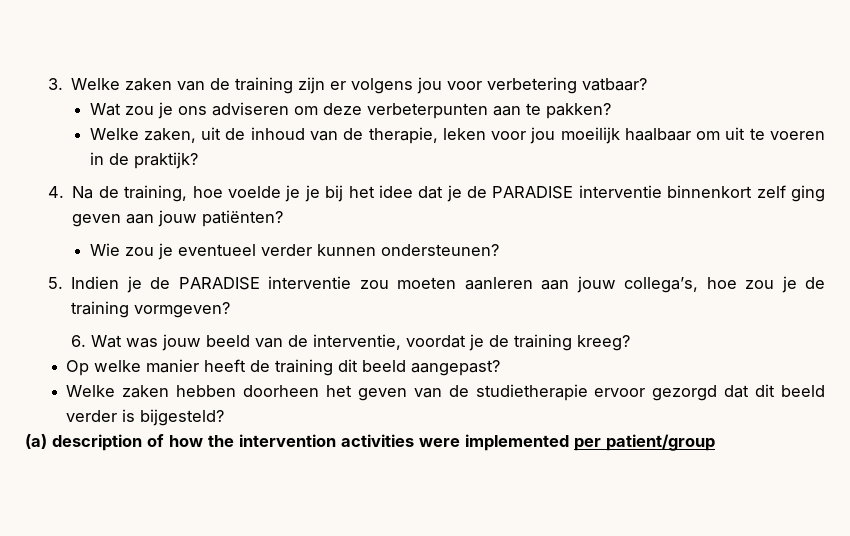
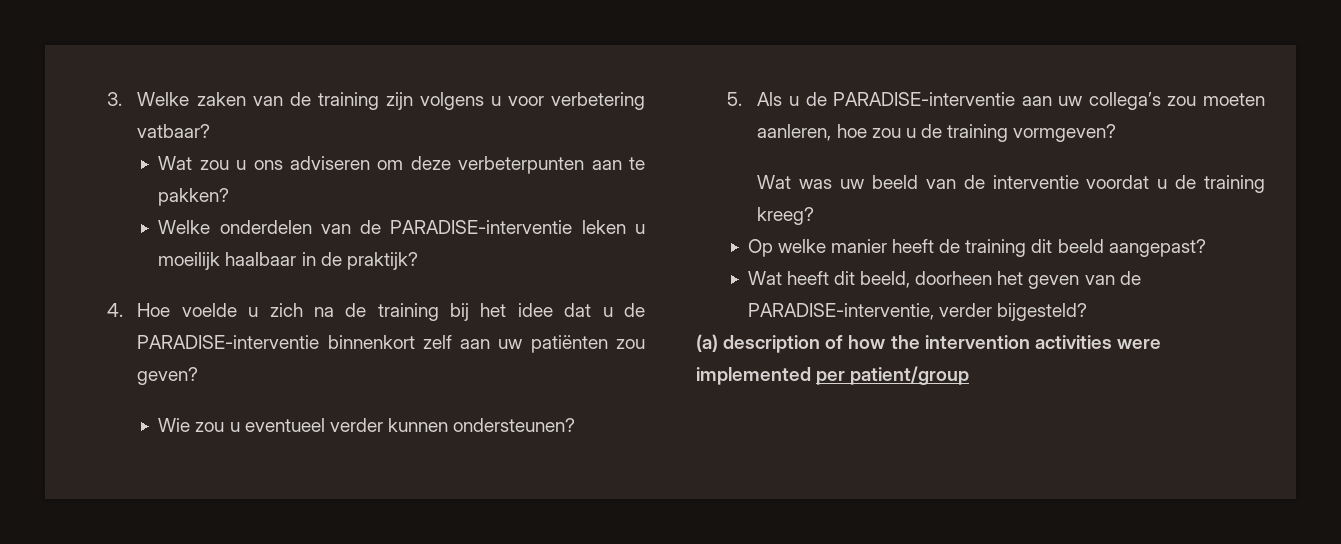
[330,77,443,94] er volgens jou -> [419,92,501,110] volgens u
[157,102,173,119] je -> [236,160,247,170] u
[143,127,826,144] [89,152,198,169] [48,185,826,202] [72,210,284,227] zaken, uit de inhoud van de therapie, leken voor jou moeilijk haalbaar om uit te voeren in de praktijk? // 4. Na de training, hoe voelde je je bij het idee dat je de PARADISE interventie binnenkort zelf ging geven aan jouw patiënten? -> [219,220,646,234] [158,252,418,270] [106,303,645,321] [137,335,645,353] [137,367,199,385] onderdelen van de PARADISE-interventie leken u moeilijk haalbaar in de praktijk? // 4. Hoe voelde u zich na de training bij het idee dat u de PARADISE-interventie binnenkort zelf aan uw patiënten zou geven?
[157,243,173,260] je -> [229,422,240,432] u
[71,276,699,293] Indien je de PARADISE interventie zou moeten aanleren aan jouw collega’s, -> [757,92,1265,110] [757,124,832,141] Als u de PARADISE-interventie aan uw collega’s zou moeten aanleren,
[781,276,797,293] je -> [905,128,916,138] u
[71,335,87,347] 6. -> (1117, 133) none
[162,334,202,351] jouw -> [840,179,865,189] uw
[313,334,485,351] interventie, voordat je -> [992,175,1168,189] interventie voordat u
[66,385,237,398] Welke zaken hebben -> [747,271,911,288] Wat heeft dit beeld,
[475,384,825,401] [66,409,136,422] studietherapie ervoor gezorgd dat dit beeld verder is -> [747,303,992,320] PARADISE-interventie, verder

